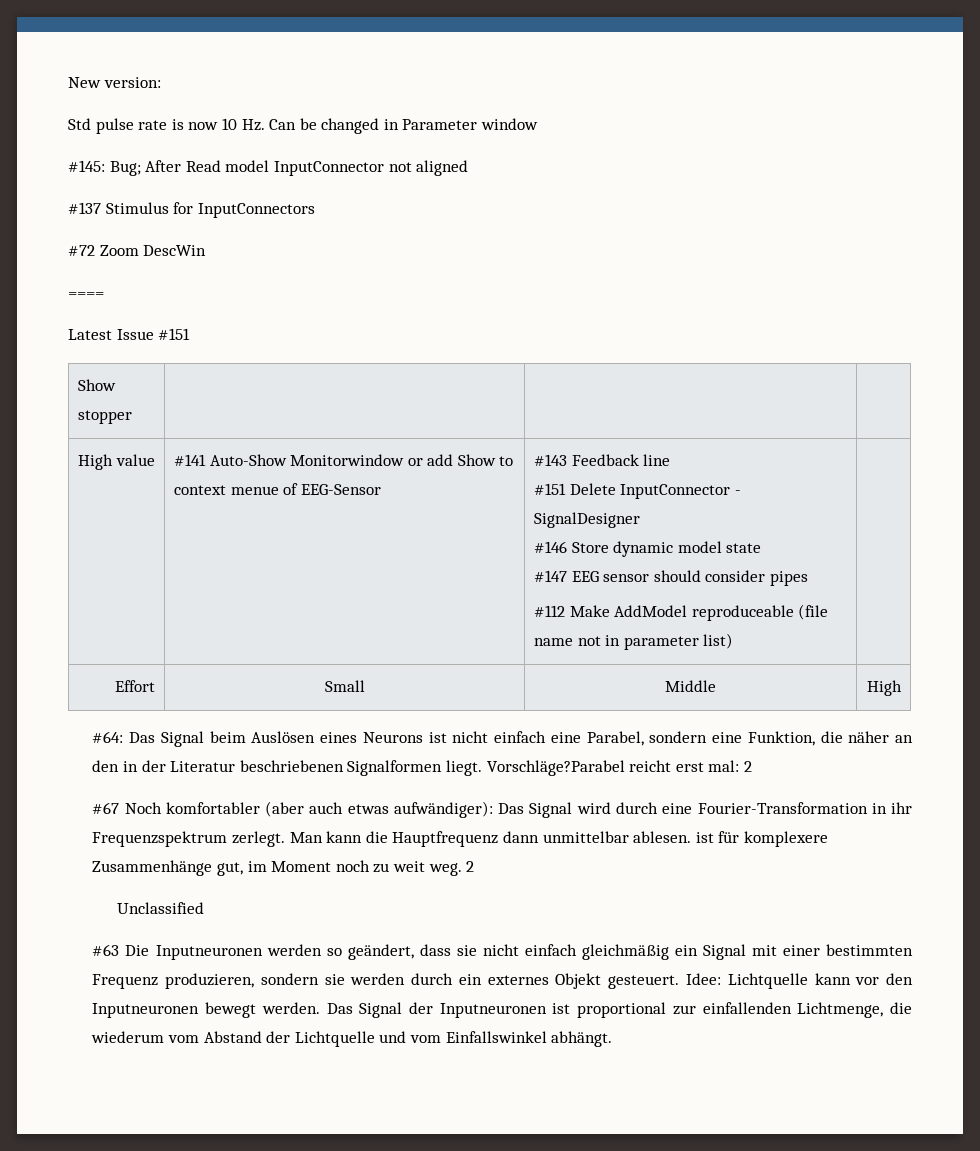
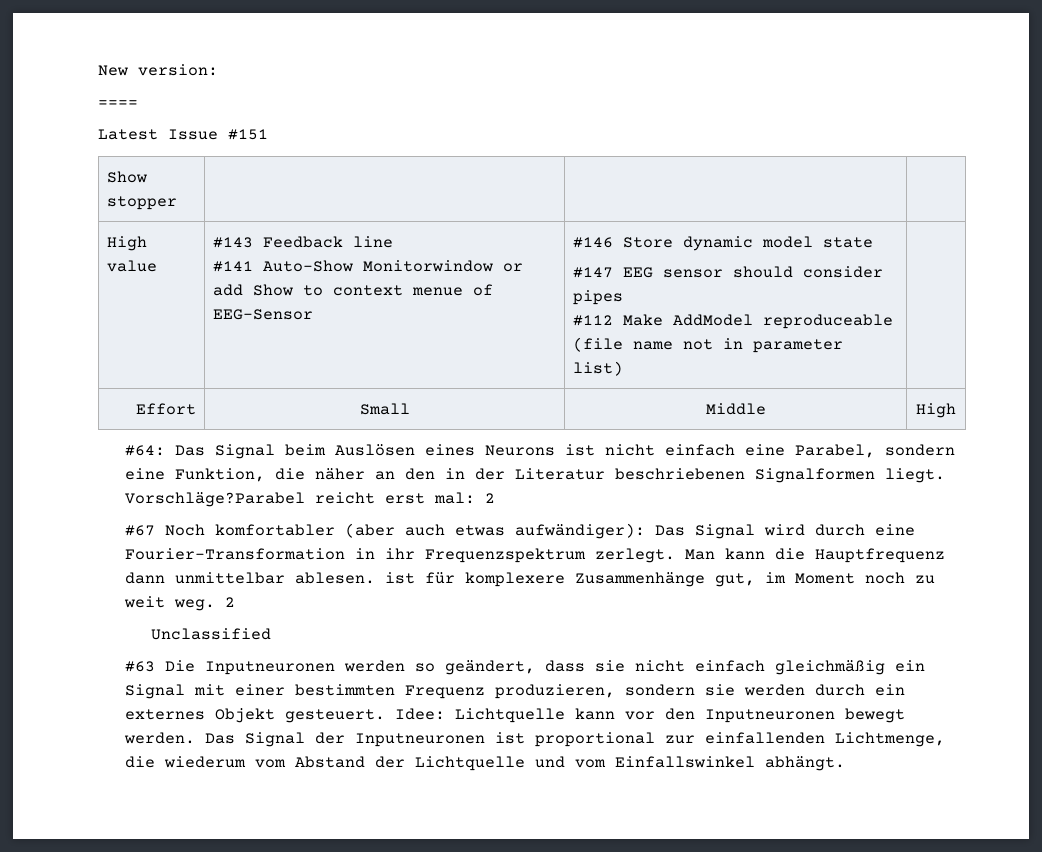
[68,118,539,134] [68,160,469,176] [68,202,315,218] [68,245,207,256] // Std pulse rate is now 10 Hz. Can be changed in Parameter window // #145: Bug; After Read model InputConnector not aligned // #137 Stimulus for InputConnectors // #72 Zoom DescWin -> (218, 70) none
(155, 460) none -> [212,236,393,248] #143 Feedback line //
[533,454,671,466] [533,483,741,499] [533,512,640,528] #143 Feedback line // #151 Delete InputConnector - SignalDesigner // -> (313, 314) none

